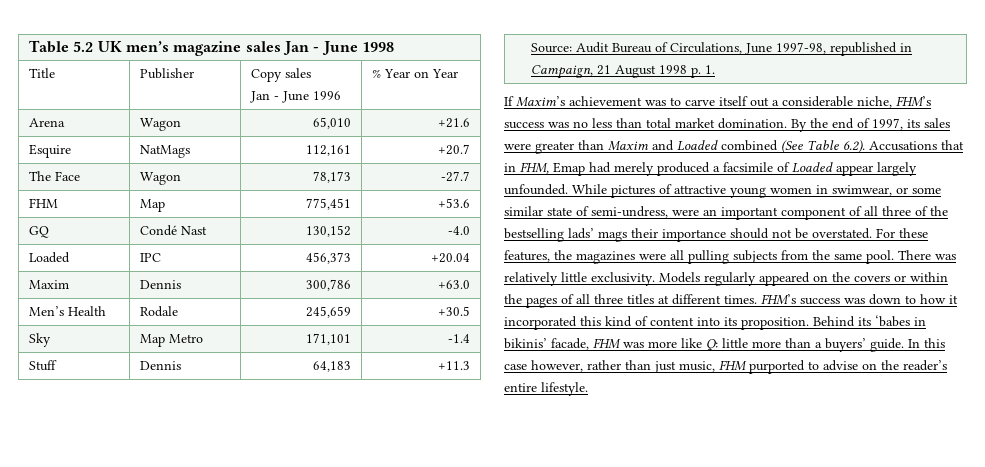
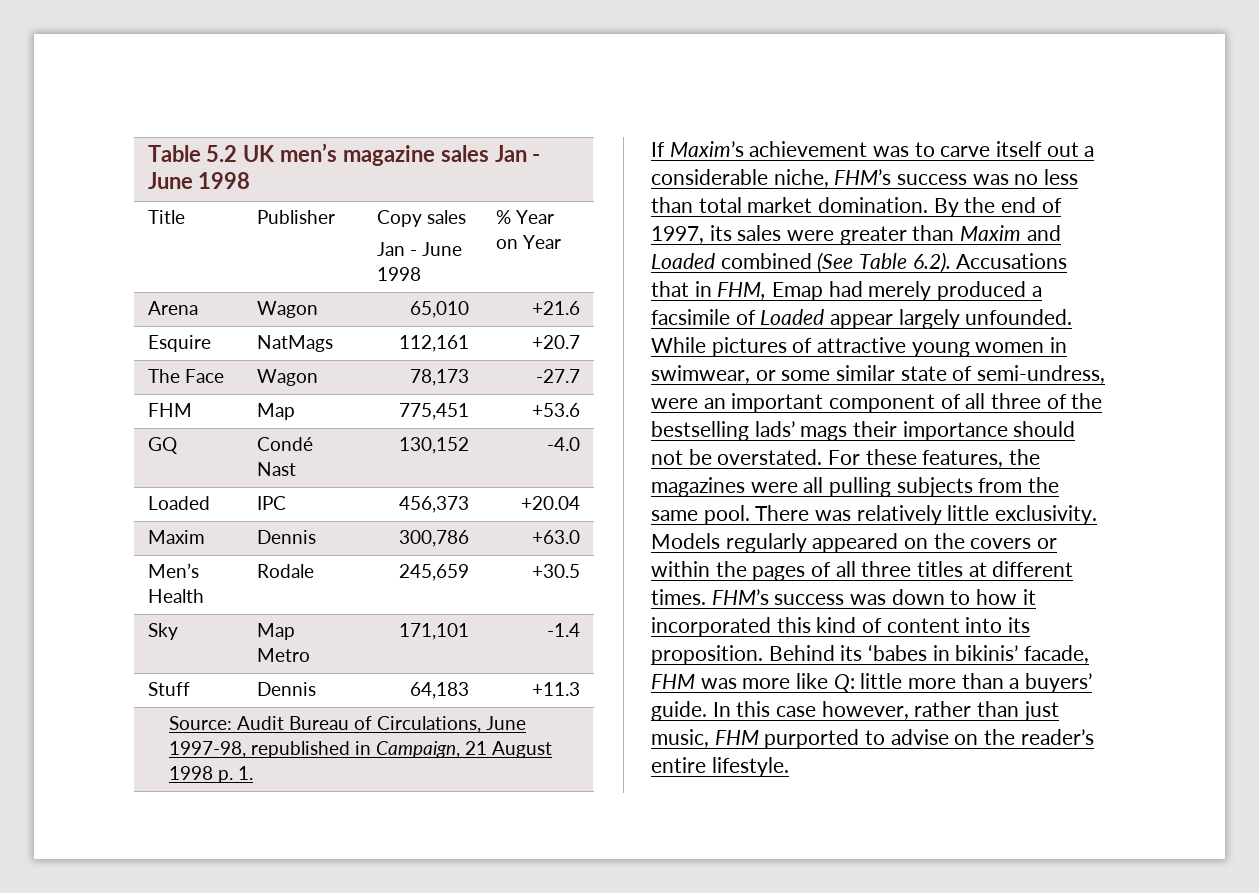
[312,91,341,100] 1996 -> [376,267,421,281] 1998

